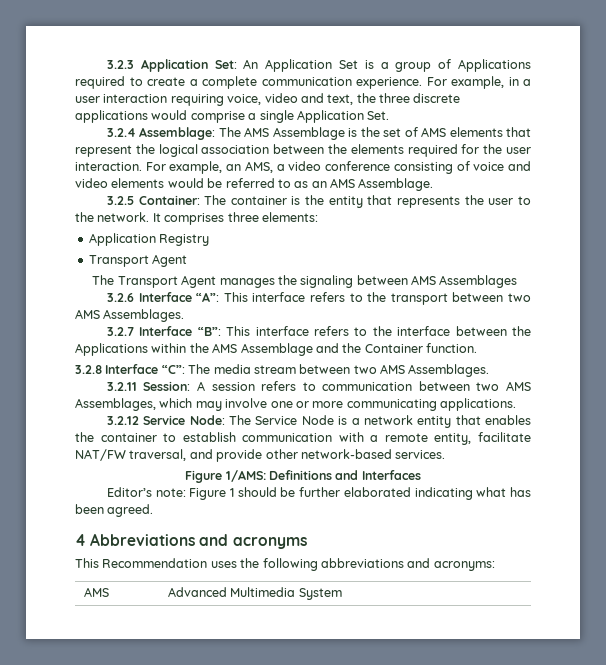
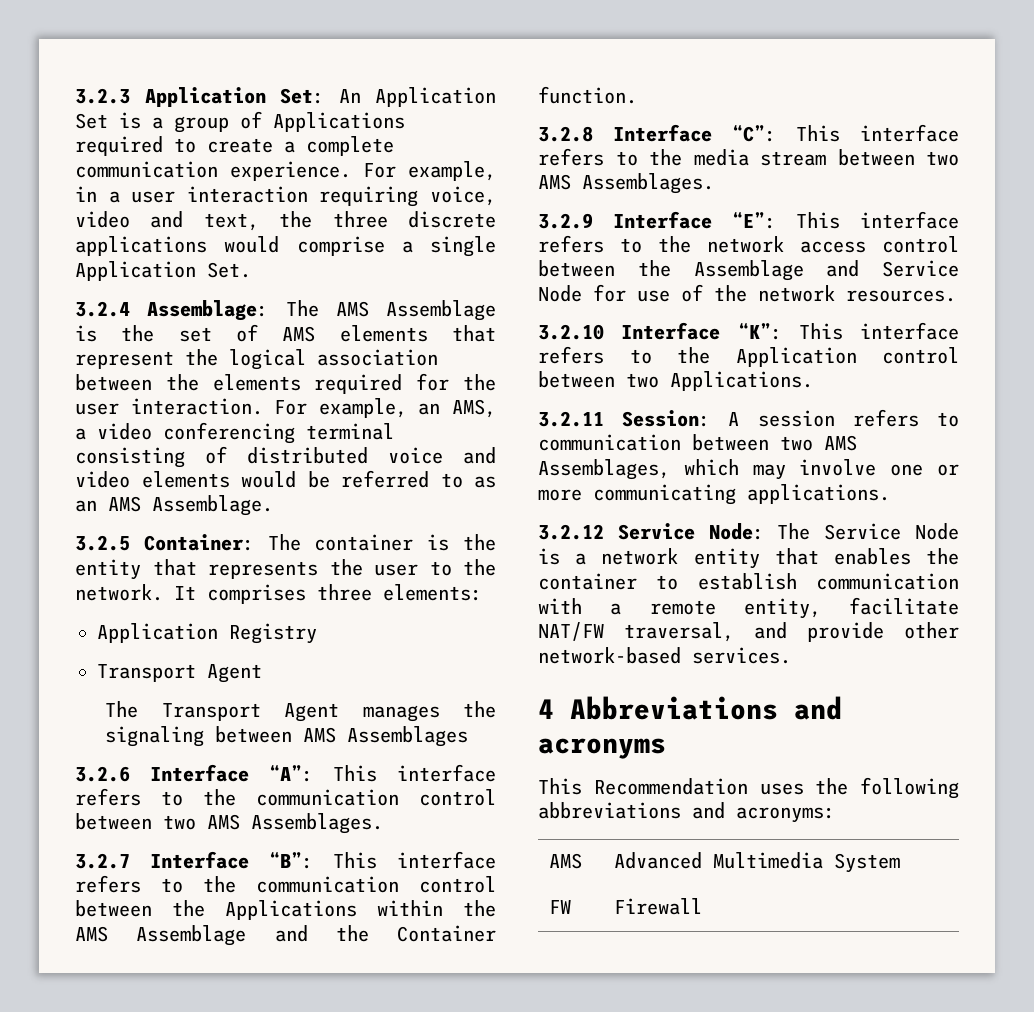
[325,161,391,171] conference -> [163,422,394,444] conferencing terminal
(470, 166) none -> [247,447,368,464] distributed
[390,293,448,305] transport -> [256,789,496,806] communication control
[397,326,451,336] interface -> [256,876,496,893] communication control
[188,364,211,374] The -> [796,124,959,142] [538,148,682,166] This interface refers to the
(490, 370) none -> [538,211,959,229] [538,235,959,253] [538,260,959,281] [538,284,956,302] [538,322,959,340] [538,346,959,367] [538,371,813,391] // 3.2.9 Interface “E”: This interface refers to the network access control between the Assemblage and Service Node for use of the network resources. // 3.2.10 Interface “K”: This interface refers to the Application control between two Applications.
[185,470,421,483] [106,487,531,500] [75,504,154,517] // Figure 1/AMS: Definitions and Interfaces // Editor’s note: Figure 1 should be further elaborated indicating what has been agreed. -> (791, 655) none
(342, 594) none -> [548,900,571,914] [613,898,702,915] // FW | Firewall

